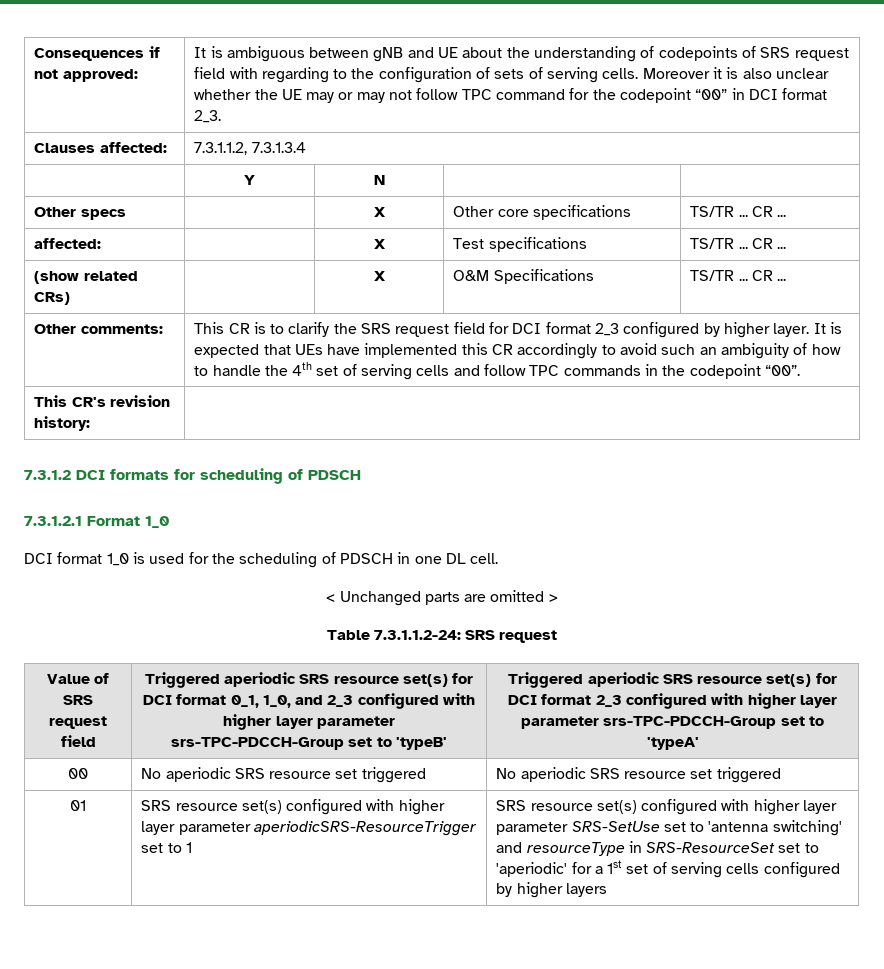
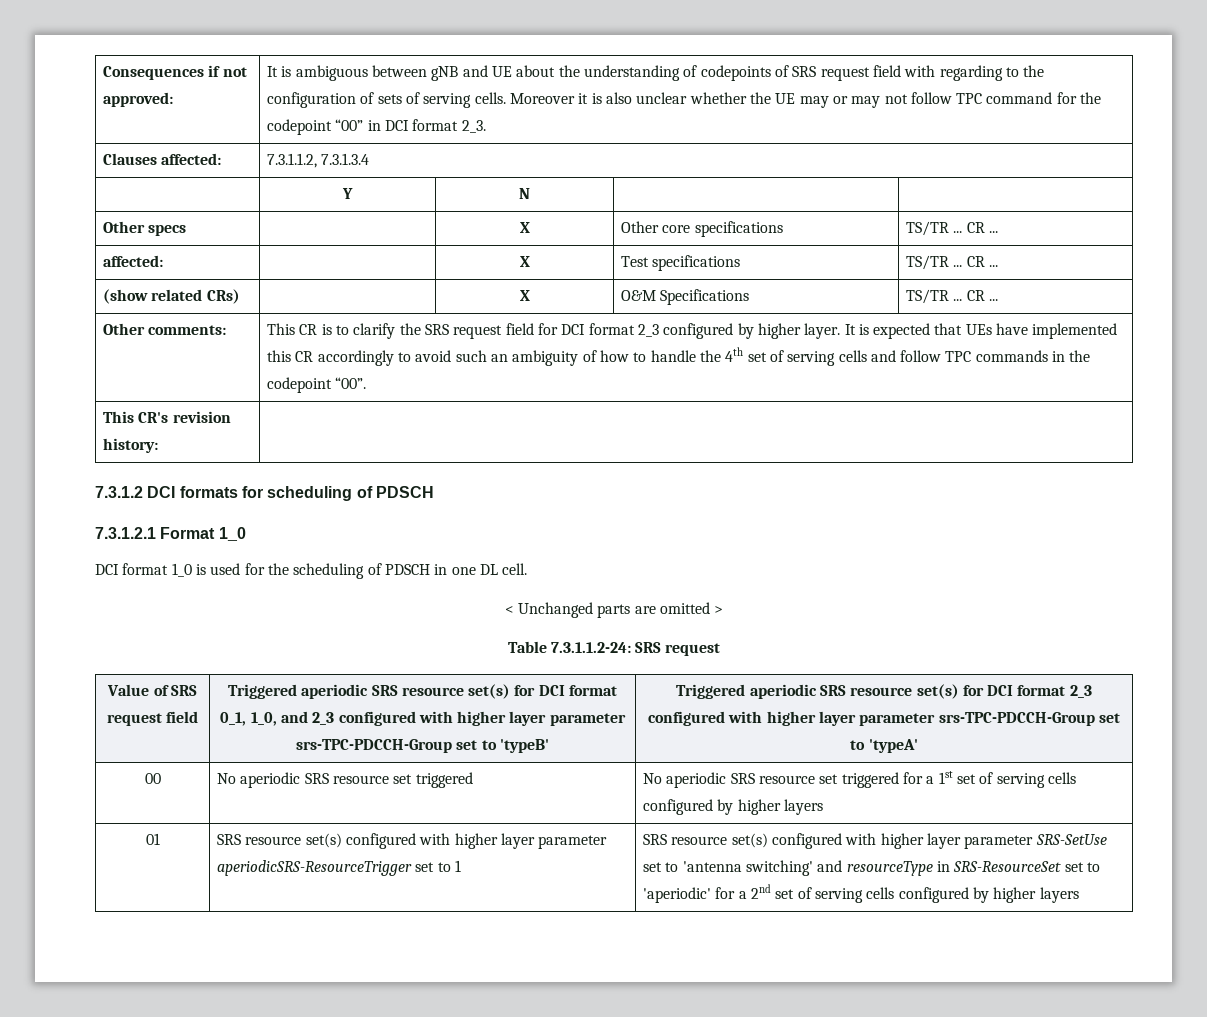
(781, 775) none -> [902,771,1076,788] [643,799,824,815] for a 1st set of serving cells configured by higher layers
[607,860,623,874] 1st -> [751,884,772,899] 2nd

